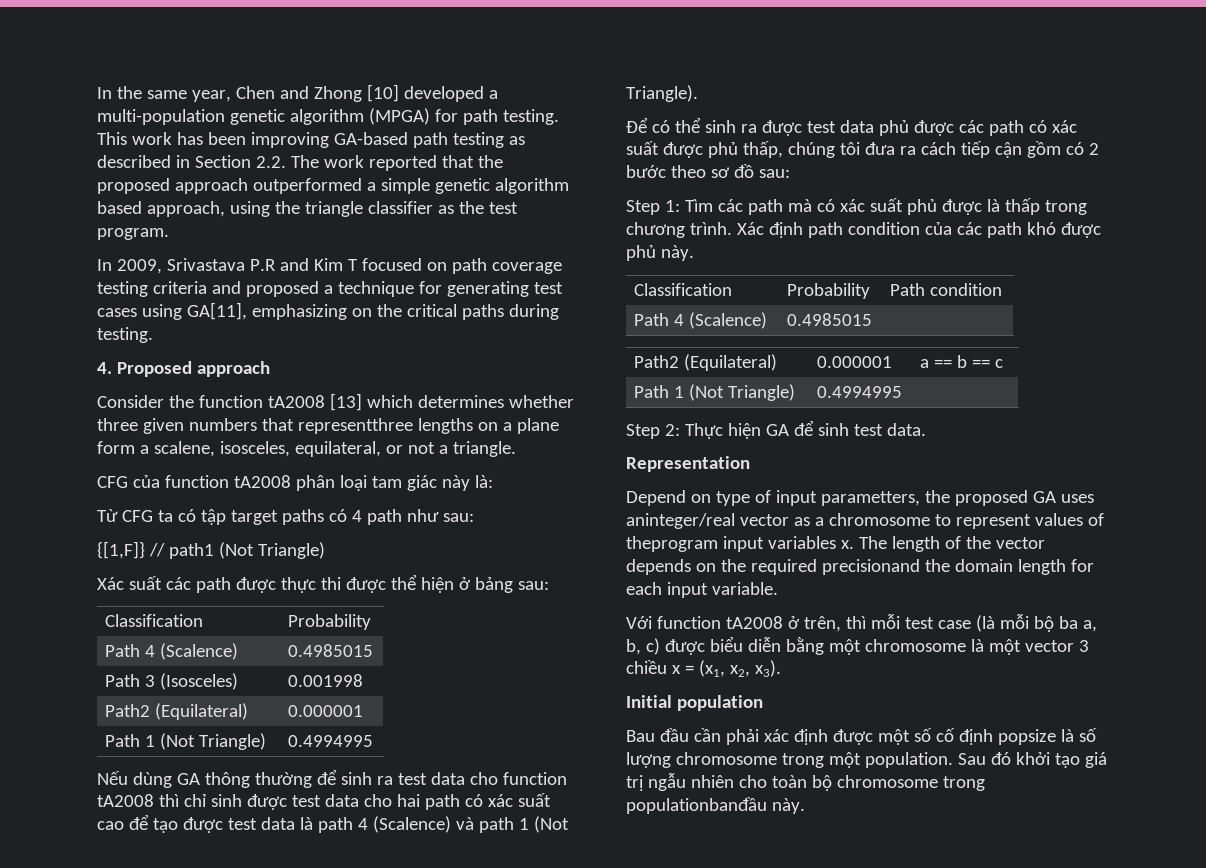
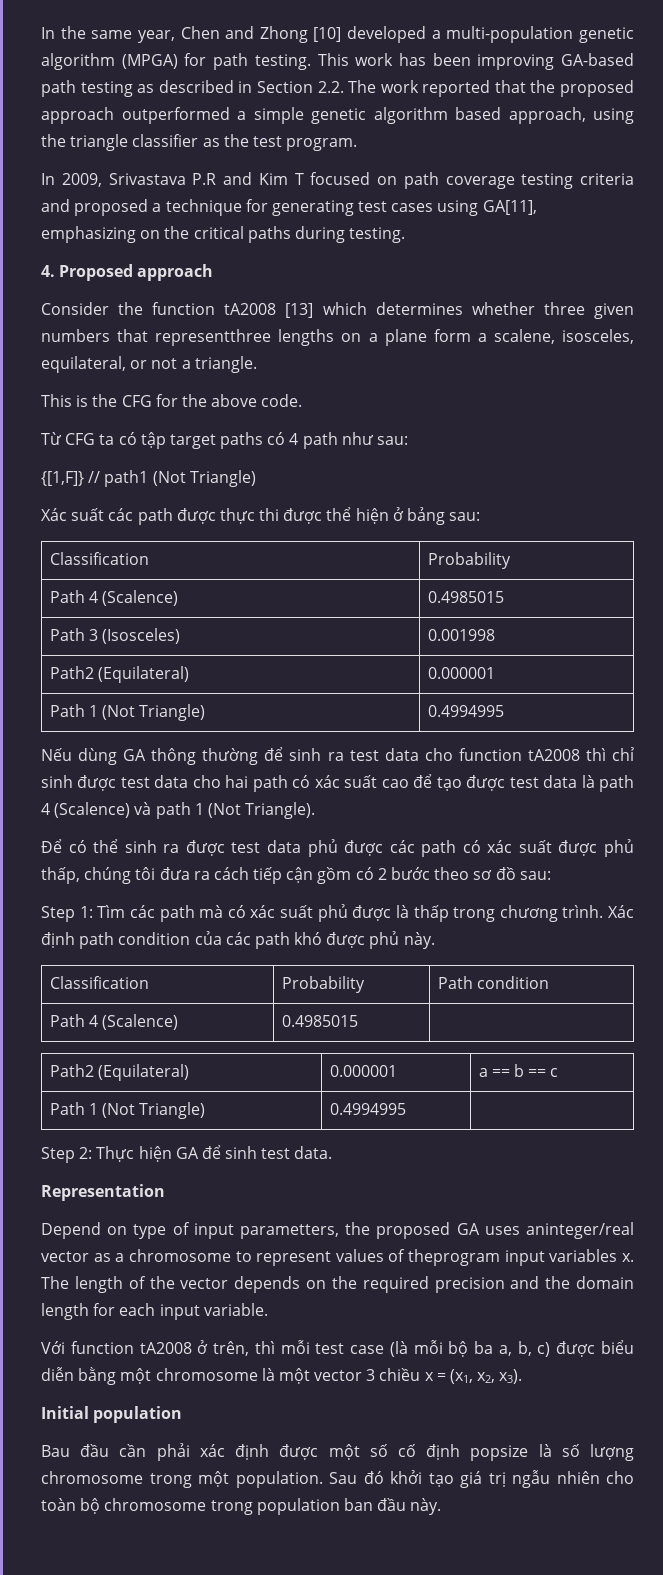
[97,475,493,491] CFG của function tA2008 phân loại tam giác này là: -> [41,394,303,407] This is the CFG for the above code.
[821,559,920,575] precisionand -> [434,1276,540,1293] precision and
[626,797,767,814] populationbanđầu -> [256,1498,407,1515] population ban đầu

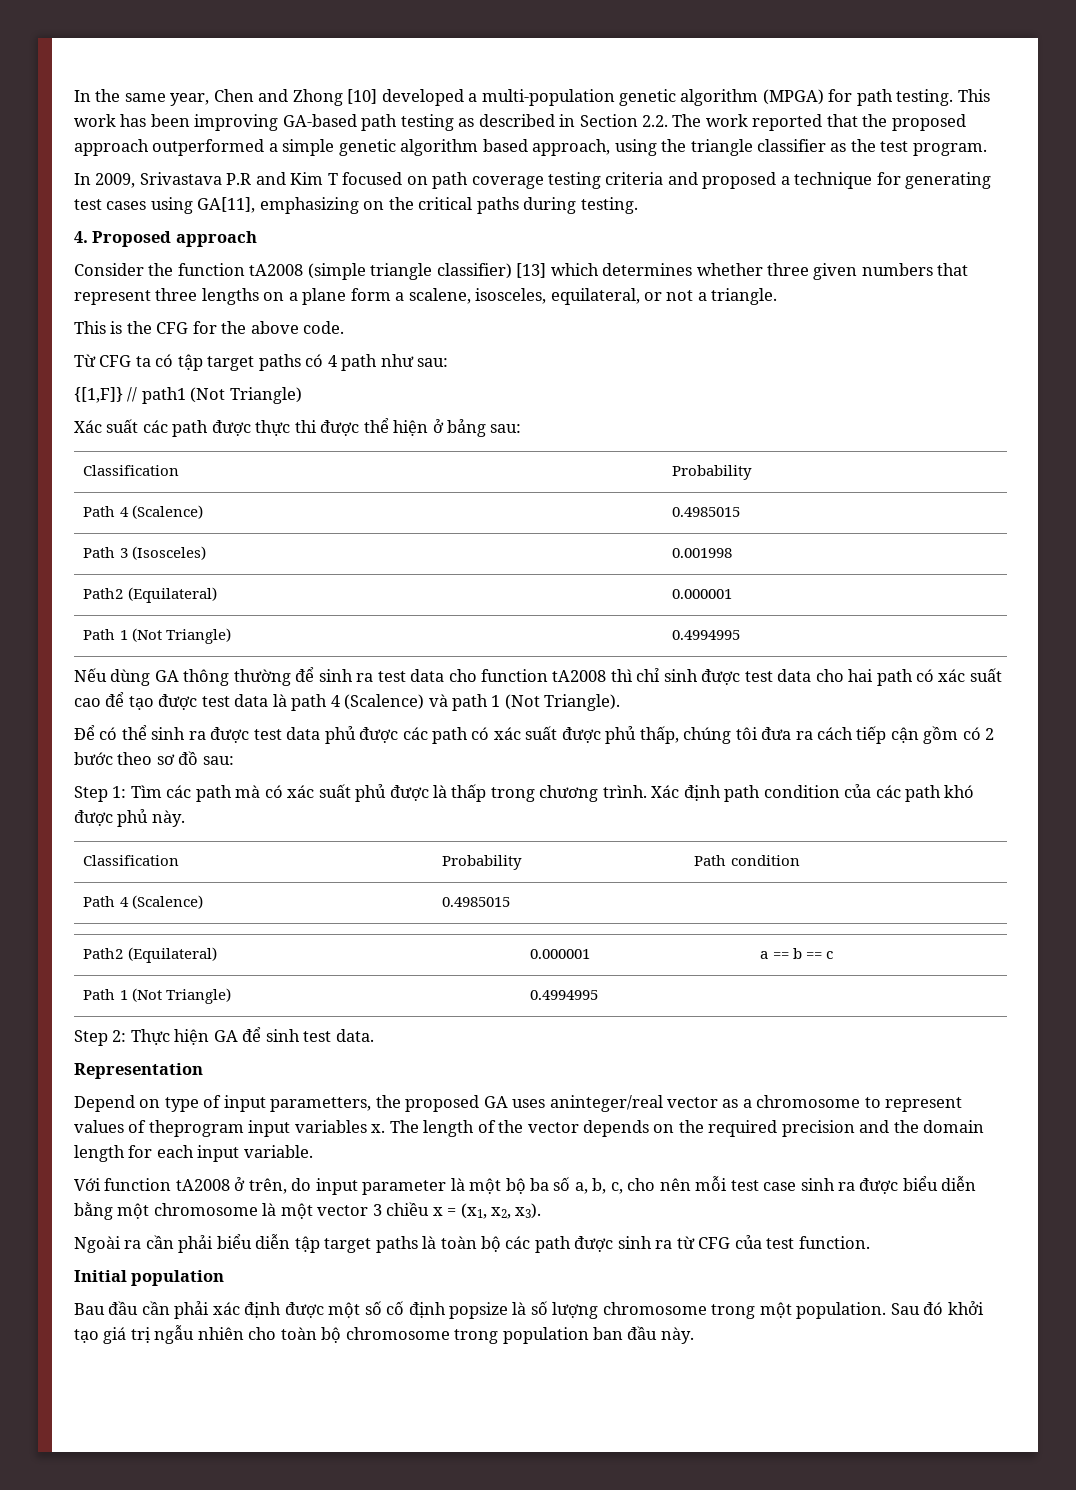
(277, 309) none -> [307,263,512,280] (simple triangle classifier)
[155,329,272,346] representthree -> [74,288,198,305] represent three
[254,1340,551,1357] thì mỗi test case (là mỗi bộ ba a, b, c) -> [291,1176,856,1195] do input parameter là một bộ ba số a, b, c, cho nên mỗi test case sinh ra
(523, 1376) none -> [74,1234,870,1253] // Ngoài ra cần phải biểu diễn tập target paths là toàn bộ các path được sinh ra từ CFG của test function.

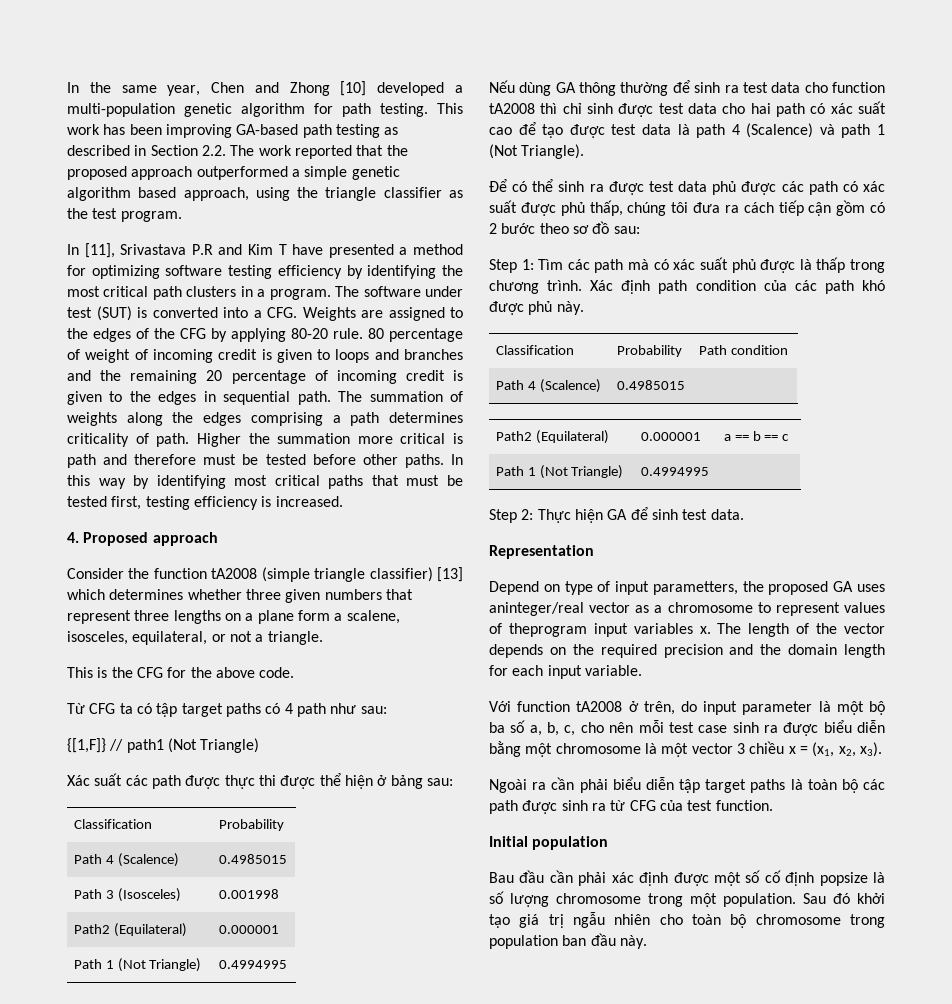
[762,89,824,105] (MPGA) -> (305, 110) none
[95,173,136,188] 2009, -> [84,243,115,258] [11],
[342,172,992,189] [74,197,638,214] focused on path coverage testing criteria and proposed a technique for generating test cases using GA[11], emphasizing on the critical paths during testing. -> [292,244,464,258] [67,265,464,279] [67,286,464,300] [67,306,463,321] [67,328,463,342] [67,349,464,363] [67,370,463,384] [67,391,464,405] [67,412,463,426] [67,433,463,447] [67,454,463,468] [67,475,463,489] [67,496,343,510] have presented a method for optimizing software testing efficiency by identifying the most critical path clusters in a program. The software under test (SUT) is converted into a CFG. Weights are assigned to the edges of the CFG by applying 80-20 rule. 80 percentage of weight of incoming credit is given to loops and branches and the remaining 20 percentage of incoming credit is given to the edges in sequential path. The summation of weights along the edges comprising a path determines criticality of path. Higher the summation more critical is path and therefore must be tested before other paths. In this way by identifying most critical paths that must be tested first, testing efficiency is increased.

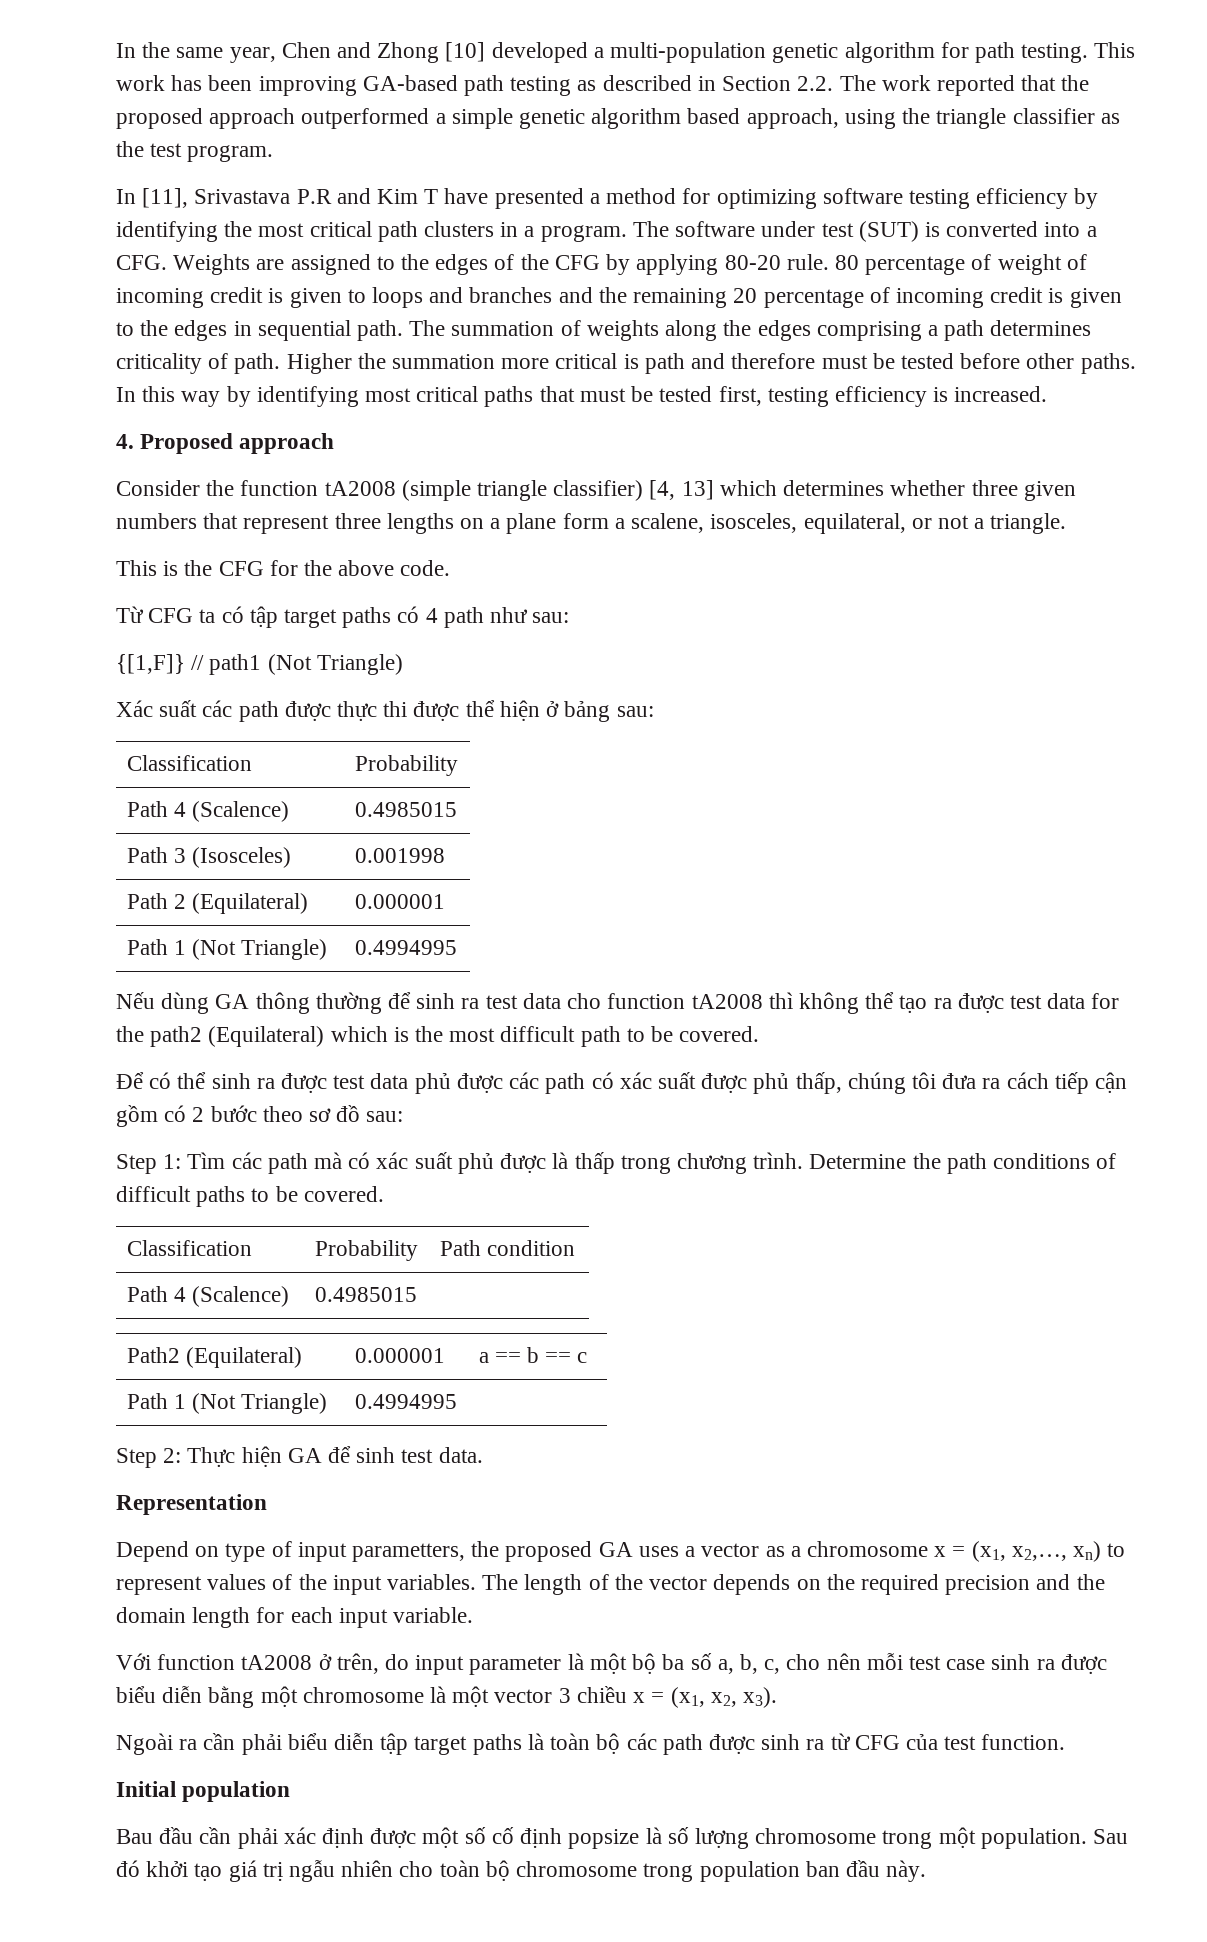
[437,567,463,582] [13] -> [649,480,714,500] [4, 13]
[73,924,110,934] Path2 -> [126,893,186,909] Path 2
[562,101,886,117] [489,122,885,138] [489,144,585,159] chỉ sinh được test data cho hai path có xác suất cao để tạo được test data là path 4 (Scalence) và path 1 (Not Triangle). -> [798,992,1120,1014] [116,1026,760,1047] không thể tạo ra được test data for the path2 (Equilateral) which is the most difficult path to be covered.
[590,280,885,294] [489,301,584,315] Xác định path condition của các path khó được phủ này. -> [809,1153,1117,1174] [116,1186,384,1207] Determine the path conditions of difficult paths to be covered.
[489,602,584,616] aninteger/real -> [685,1546,696,1557] a
[757,602,885,616] [489,623,711,637] to represent values of theprogram input variables x. -> [934,1541,1126,1562] [116,1574,477,1595] x = (x1, x2,…, xn) to represent values of the input variables.

